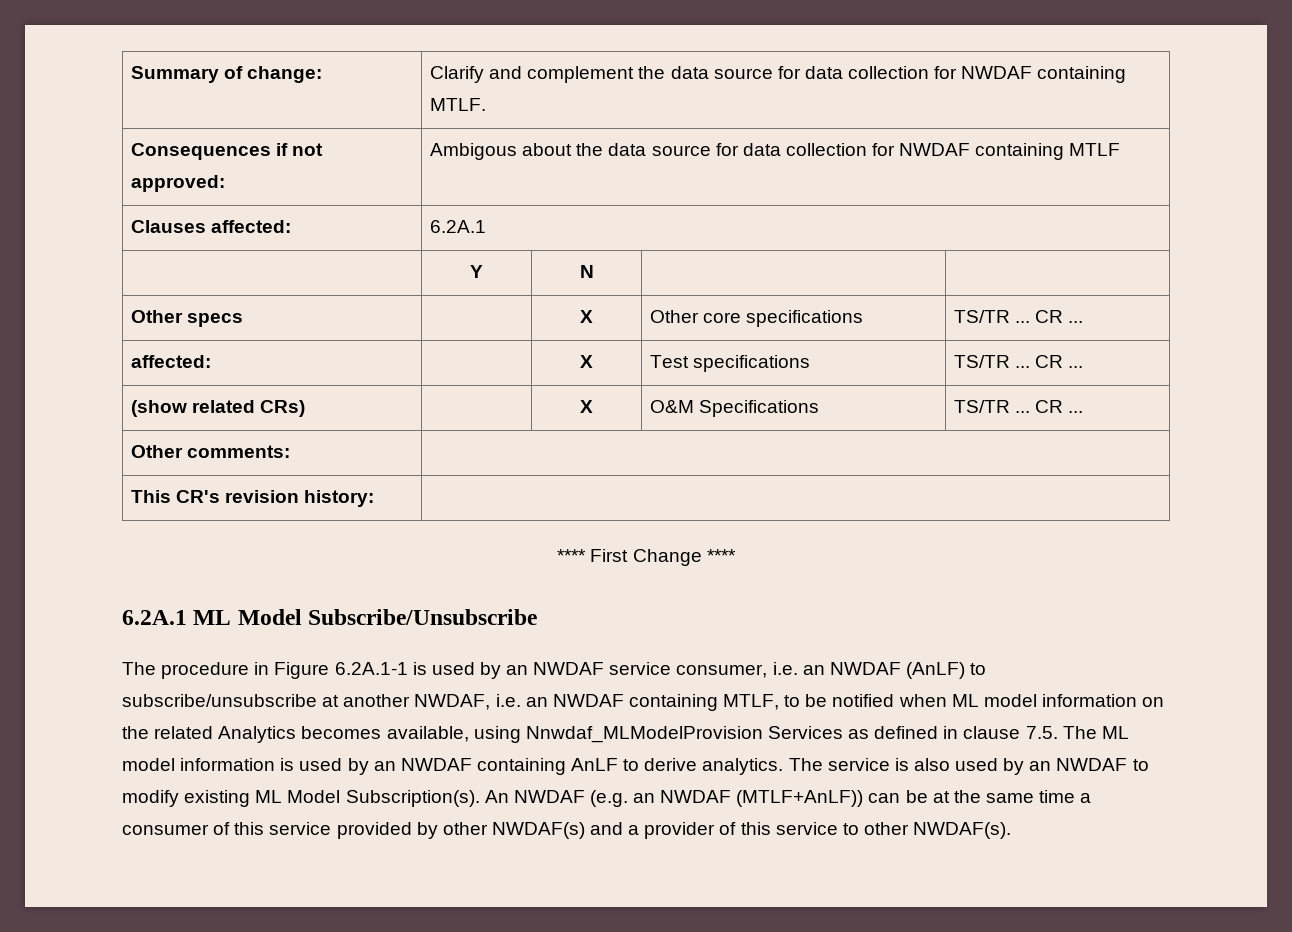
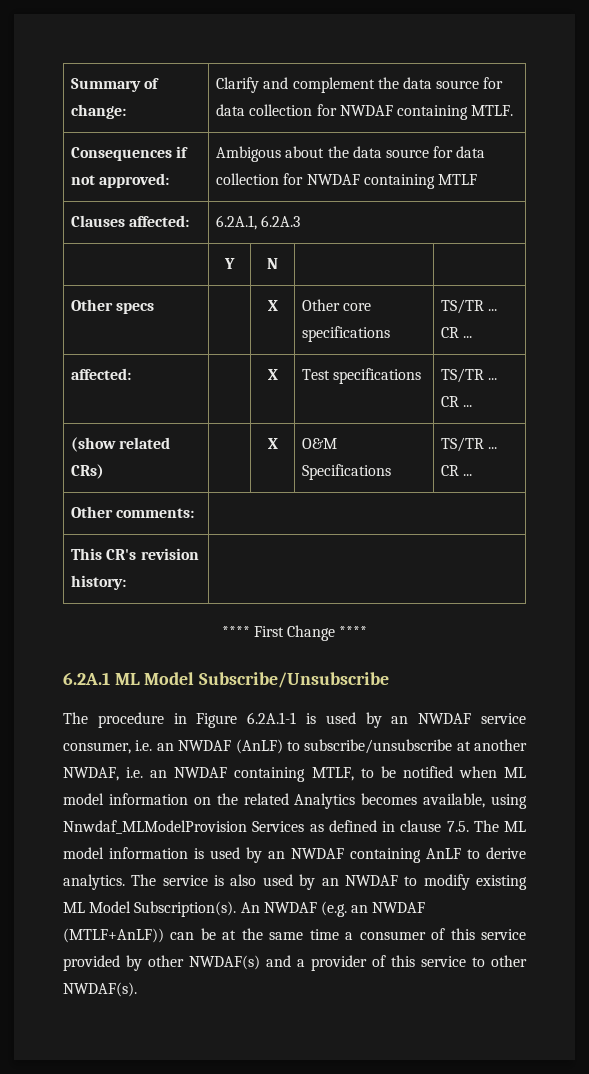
[430,220,487,233] 6.2A.1 -> [216,215,301,230] 6.2A.1, 6.2A.3

